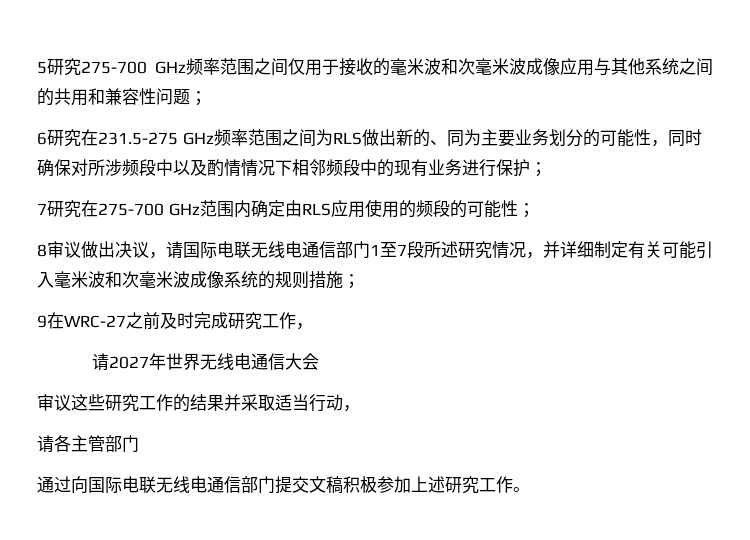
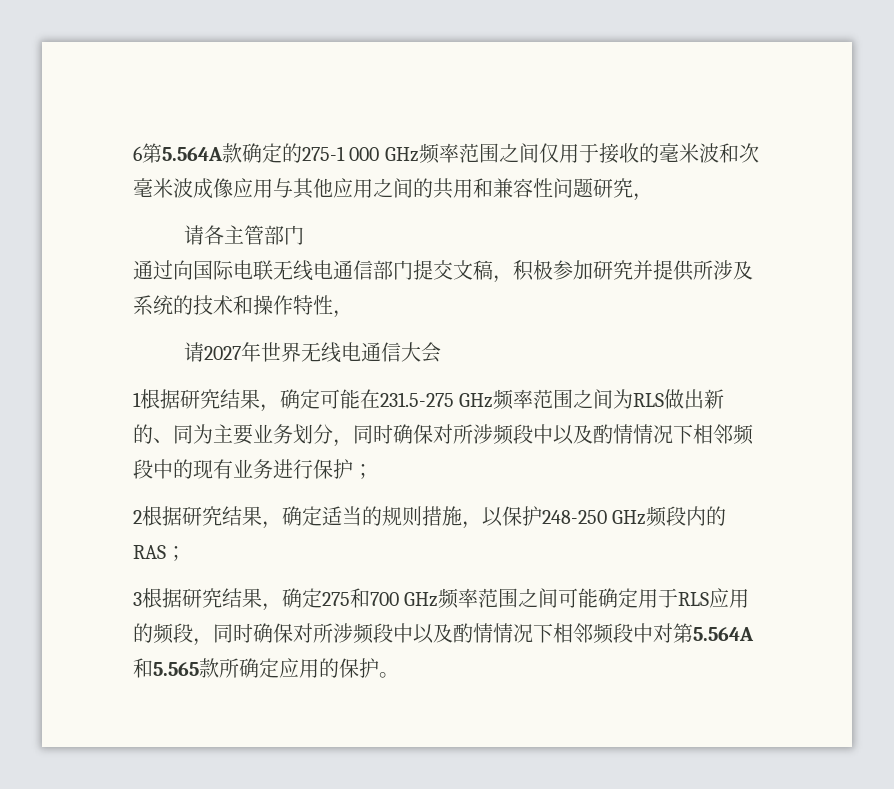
[37,58,147,76] 5研究275-700 -> [133,143,380,163] 6第5.564A款确定的275-1 000
[645,58,679,75] 系统 -> [333,178,373,198] 应用
[190,91,207,106] [37,129,81,147] ； // 6研究 -> [593,178,653,201] [184,225,305,245] [133,260,753,283] [133,295,353,318] [184,342,442,363] [133,389,360,412] 研究， // 请各主管部门 // 通过向国际电联无线电通信部门提交文稿，积极参加研究并提供所涉及系统的技术和操作特性， // 请2027年世界无线电通信大会 // 1根据研究结果，确定可能
[582,129,651,147] 的可能性 -> (333, 434) none
[37,199,535,218] [37,241,713,259] [37,271,360,289] [37,312,313,330] [91,353,319,371] [37,394,360,412] [37,435,139,453] [37,476,513,494] 7研究在275-700 GHz范围内确定由RLS应用使用的频段的可能性； // 8审议做出决议，请国际电联无线电通信部门1至7段所述研究情况，并详细制定有关可能引入毫米波和次毫米波成像系统的规则措施； // 9在WRC-27之前及时完成研究工作， // 请2027年世界无线电通信大会 // 审议这些研究工作的结果并采取适当行动， // 请各主管部门 // 通过向国际电联无线电通信部门提交文稿积极参加上述研究工作 -> [133,506,727,529] [133,545,186,561] [133,588,750,611] [133,623,754,646] [133,658,379,678] 2根据研究结果，确定适当的规则措施，以保护248-250 GHz频段内的RAS； // 3根据研究结果，确定275和700 GHz频率范围之间可能确定用于RLS应用的频段，同时确保对所涉频段中以及酌情情况下相邻频段中对第5.564A和5.565款所确定应用的保护

